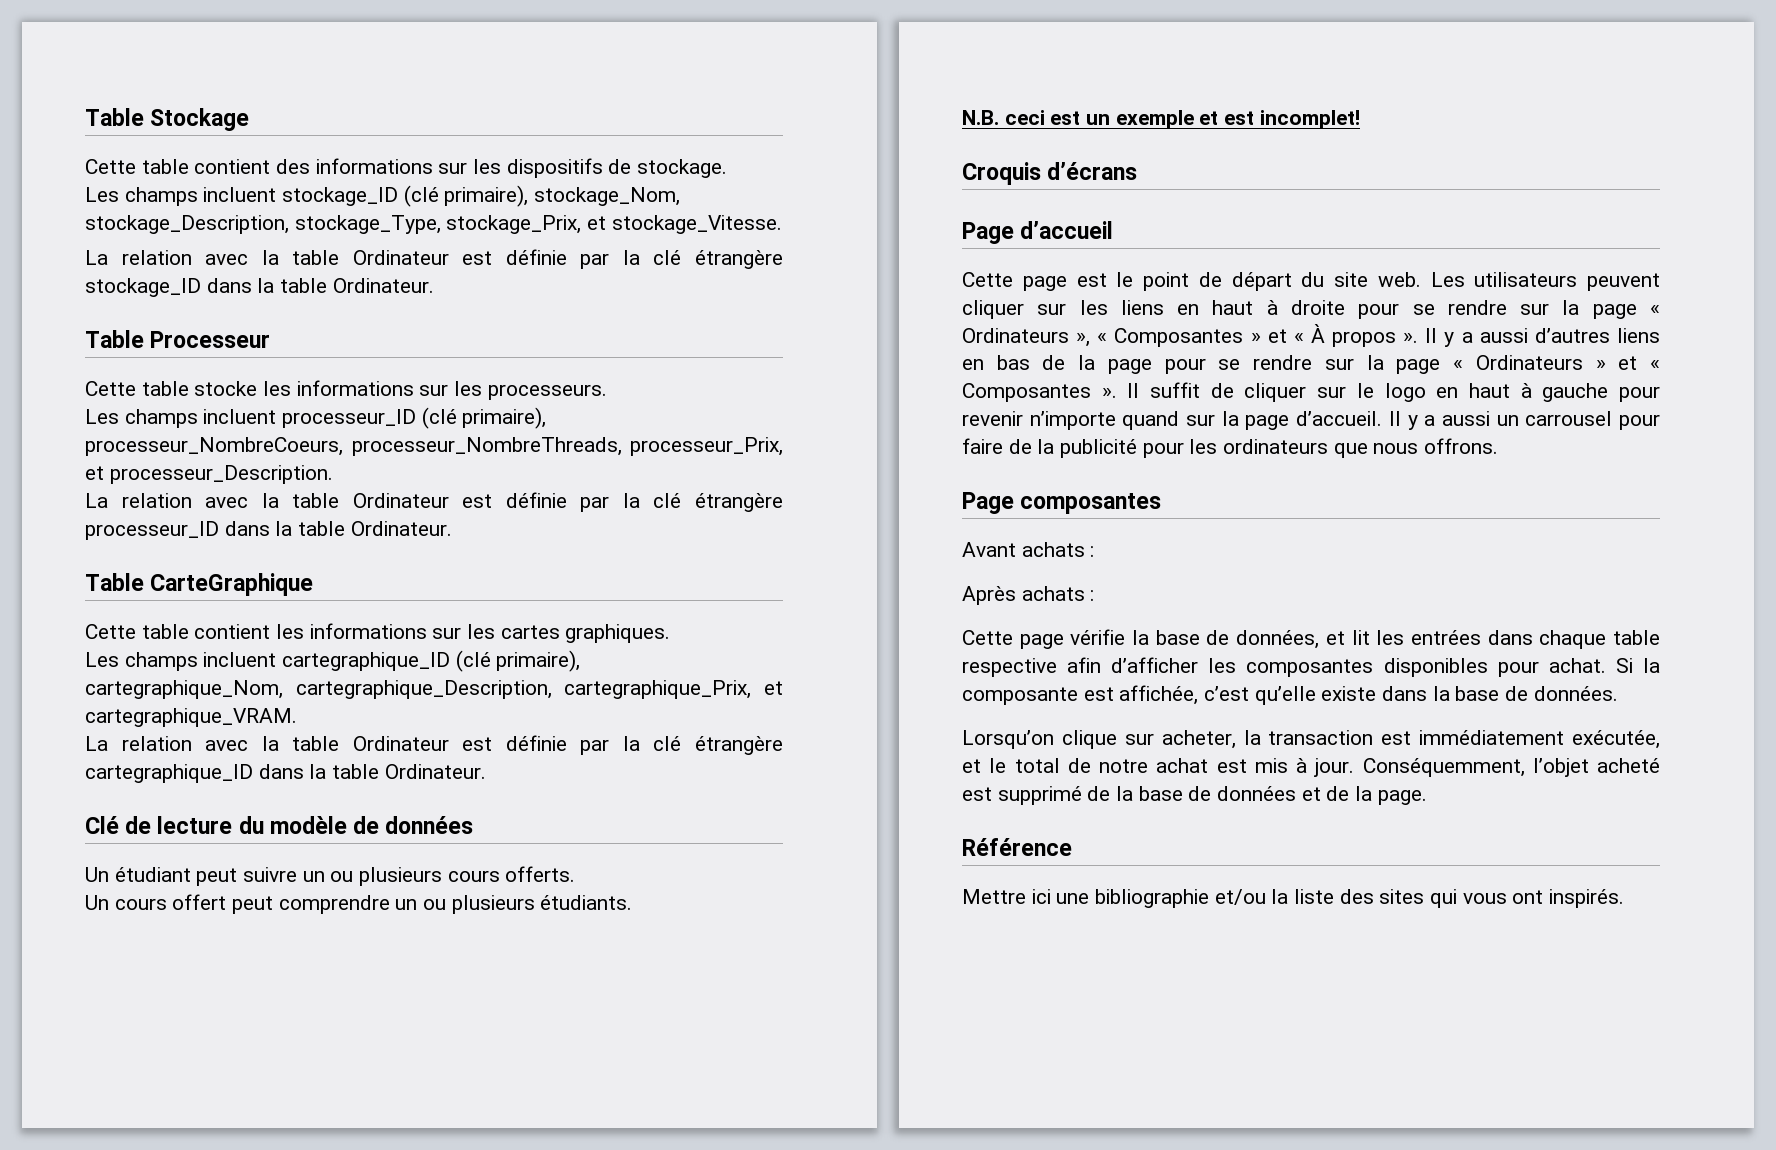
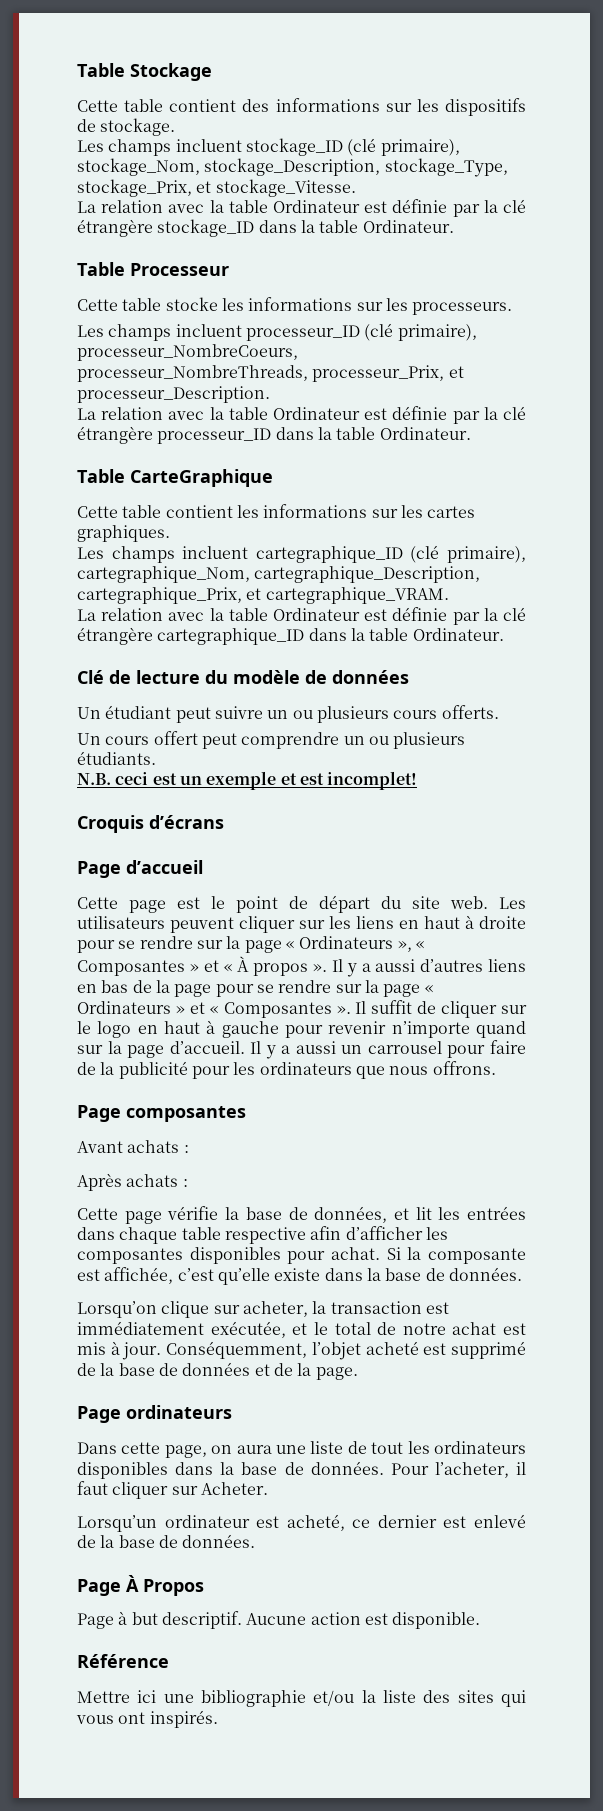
(1427, 797) none -> [77,1405,232,1423] [77,1441,526,1458] [77,1461,526,1479] [77,1481,268,1499] [77,1514,526,1532] [77,1534,256,1548] [77,1575,204,1596] [77,1611,481,1629] // Page ordinateurs // Dans cette page, on aura une liste de tout les ordinateurs disponibles dans la base de données. Pour l’acheter, il faut cliquer sur Acheter. // Lorsqu’un ordinateur est acheté, ce dernier est enlevé de la base de données. // Page À Propos // Page à but descriptif. Aucune action est disponible.

